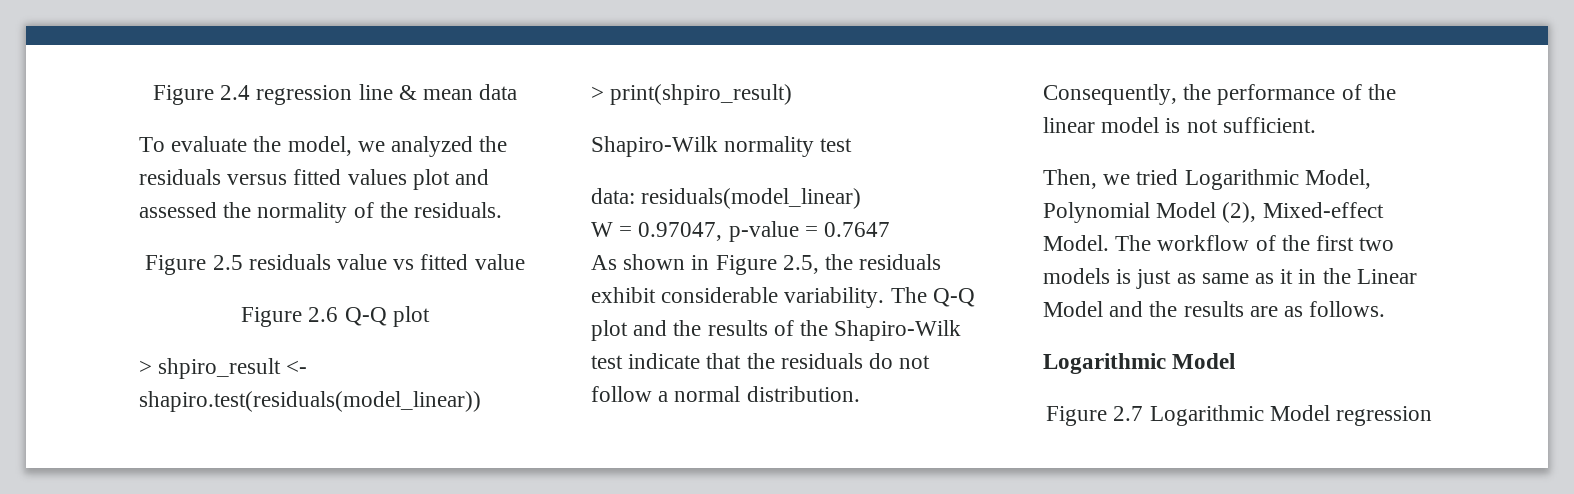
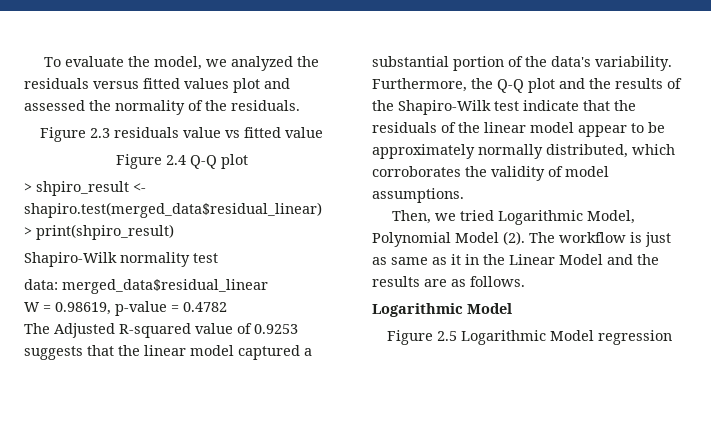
[152,84,518,105] Figure 2.4 regression line & mean data // -> (43, 62) none
[212,255,243,270] 2.5 -> [90,128,110,138] 2.3
[308,307,339,322] 2.6 -> [165,155,186,165] 2.4
[139,391,481,412] shapiro.test(residuals(model_linear)) -> [24,202,322,218] shapiro.test(merged_data$residual_linear)
[641,188,862,209] residuals(model_linear) -> [62,279,268,294] merged_data$residual_linear
[638,222,723,241] 0.97047, -> [55,302,111,315] 0.98619,
[824,222,891,237] [591,254,942,275] [591,287,927,308] 0.7647 // As shown in Figure 2.5, the residuals exhibit considerable variability. The -> [183,302,227,312] [24,323,298,338] [24,345,312,360] [372,56,672,71] [372,78,493,92] 0.4782 // The Adjusted R-squared value of 0.9253 suggests that the linear model captured a substantial portion of the data's variability. Furthermore, the
[869,353,931,369] [591,386,860,402] [1043,84,1396,105] [1043,117,1316,133] do not follow a normal distribution. Consequently, the performance of the linear model is not sufficient. -> [441,122,665,137] [372,144,675,159] [372,166,609,181] [372,188,464,203] of the linear model appear to be approximately normally distributed, which corroborates the validity of model assumptions.
[1222,202,1384,223] [1043,235,1395,251] [1043,268,1110,284] (2), Mixed-effect Model. The workflow of the first two models -> [503,231,626,245] (2). The workflow
[1113,406,1144,421] 2.7 -> [437,331,457,341] 2.5

